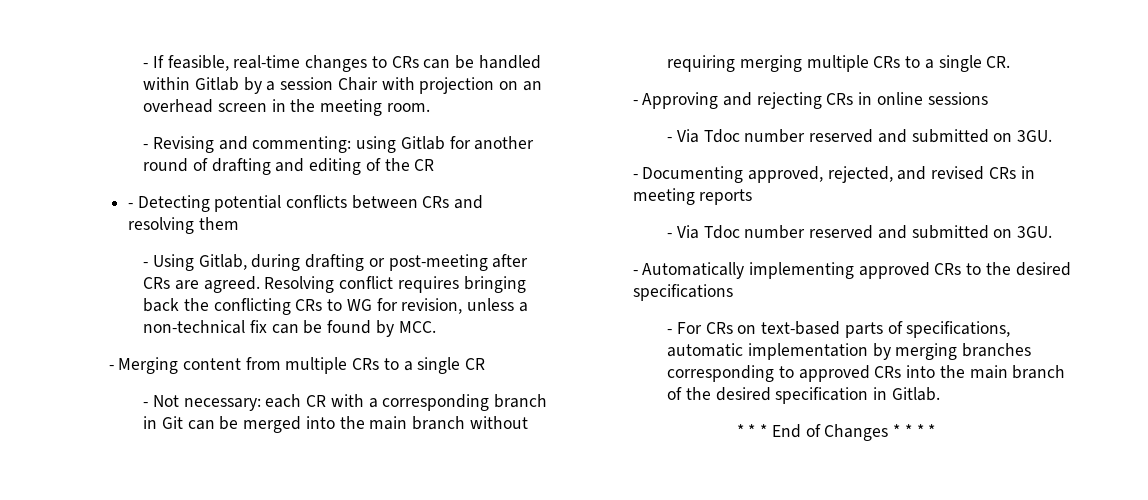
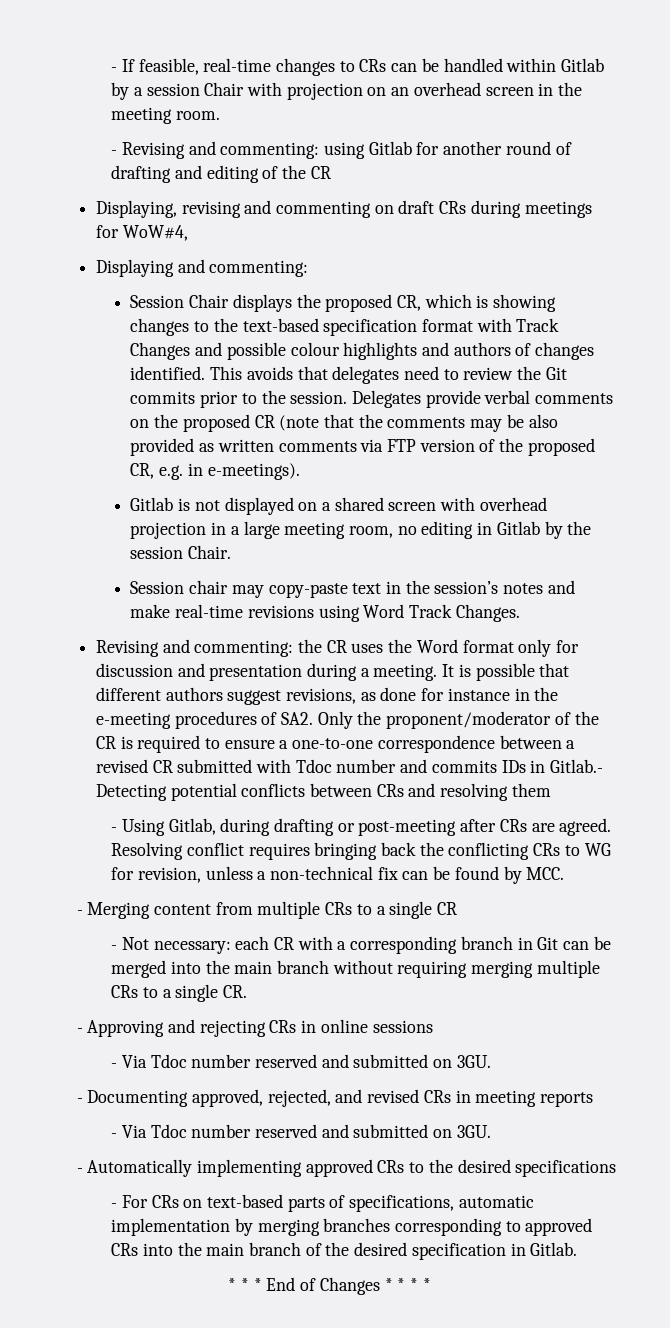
[127,203,133,208] - -> [95,200,592,218] [95,225,188,241] [95,259,309,277] [130,294,557,312] [130,318,560,336] [130,342,595,360] [130,366,567,384] [130,390,614,408] [130,414,558,432] [130,438,595,456] [130,463,300,480] [130,497,547,515] [130,521,592,539] [130,545,232,559] [130,580,575,598] [130,604,520,622] [95,639,580,657] [95,663,570,681] [95,687,559,705] [95,711,599,729] [95,735,576,753] [95,759,604,773] Displaying, revising and commenting on draft CRs during meetings for WoW#4, // Displaying and commenting: // Session Chair displays the proposed CR, which is showing changes to the text-based specification format with Track Changes and possible colour highlights and authors of changes identified. This avoids that delegates need to review the Git commits prior to the session. Delegates provide verbal comments on the proposed CR (note that the comments may be also provided as written comments via FTP version of the proposed CR, e.g. in e-meetings). // Gitlab is not displayed on a shared screen with overhead projection in a large meeting room, no editing in Gitlab by the session Chair. // Session chair may copy-paste text in the session’s notes and make real-time revisions using Word Track Changes. // Revising and commenting: the CR uses the Word format only for discussion and presentation during a meeting. It is possible that different authors suggest revisions, as done for instance in the e-meeting procedures of SA2. Only the proponent/moderator of the CR is required to ensure a one-to-one correspondence between a revised CR submitted with Tdoc number and commits IDs in Gitlab.-

